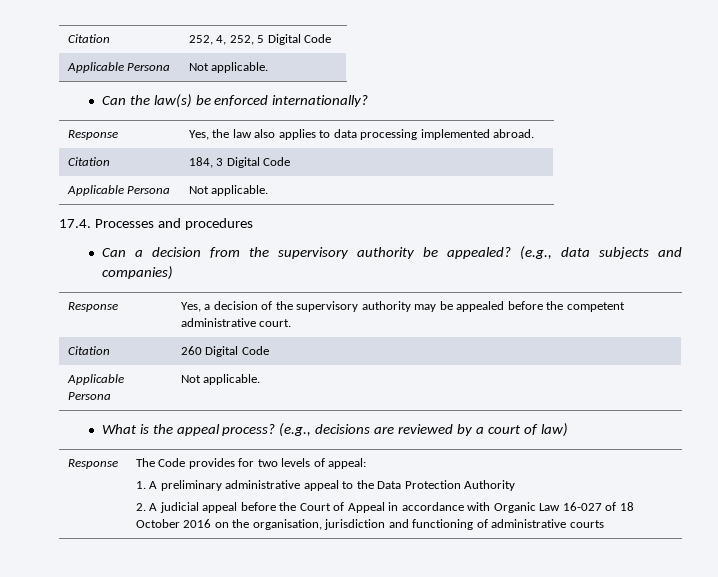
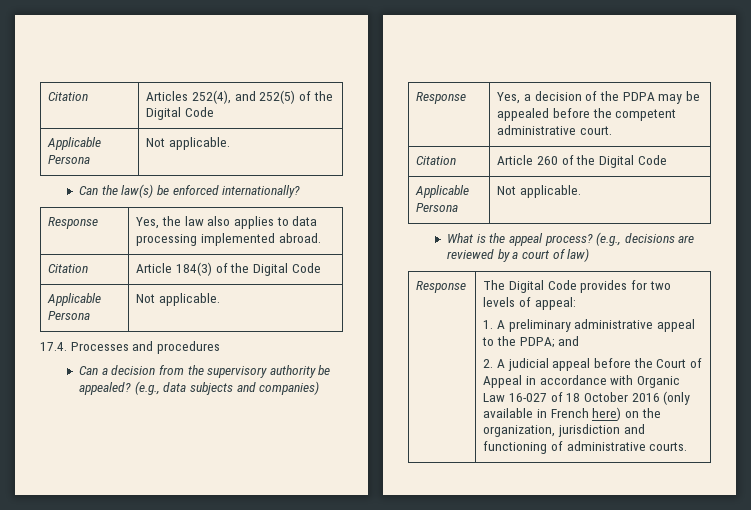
[67,34,110,43] [188,35,265,45] Citation | 252, 4, 252, 5 -> [48,92,89,101] [146,90,333,104] Citation | Articles 252(4), and 252(5) of the
[188,157,224,168] 184, 3 -> [136,262,250,276] Article 184(3) of the
[296,301,411,312] supervisory authority -> [622,92,655,101] PDPA
[180,346,202,355] 260 -> [497,155,596,165] Article 260 of the
(155, 462) none -> [508,280,544,293] Digital
[377,480,516,491] Data Protection Authority -> [519,336,580,348] PDPA; and
(212, 523) none -> [663,391,691,405] [483,407,622,421] (only available in French here)
[252,519,322,530] organisation, -> [483,425,556,437] organization,
[569,520,604,528] courts -> [649,442,688,451] courts.

